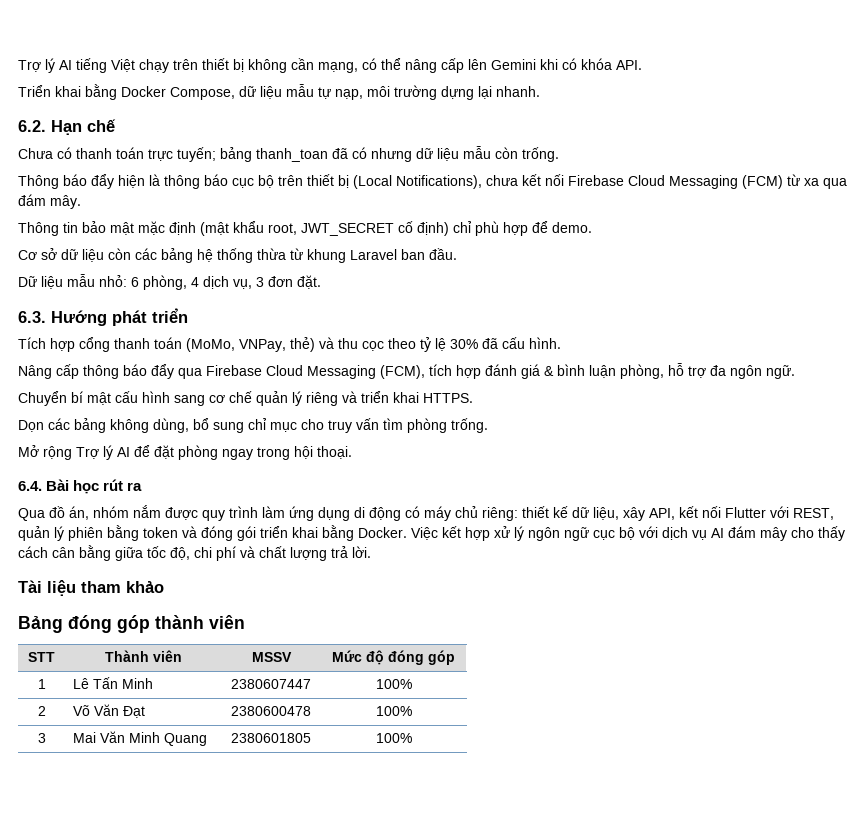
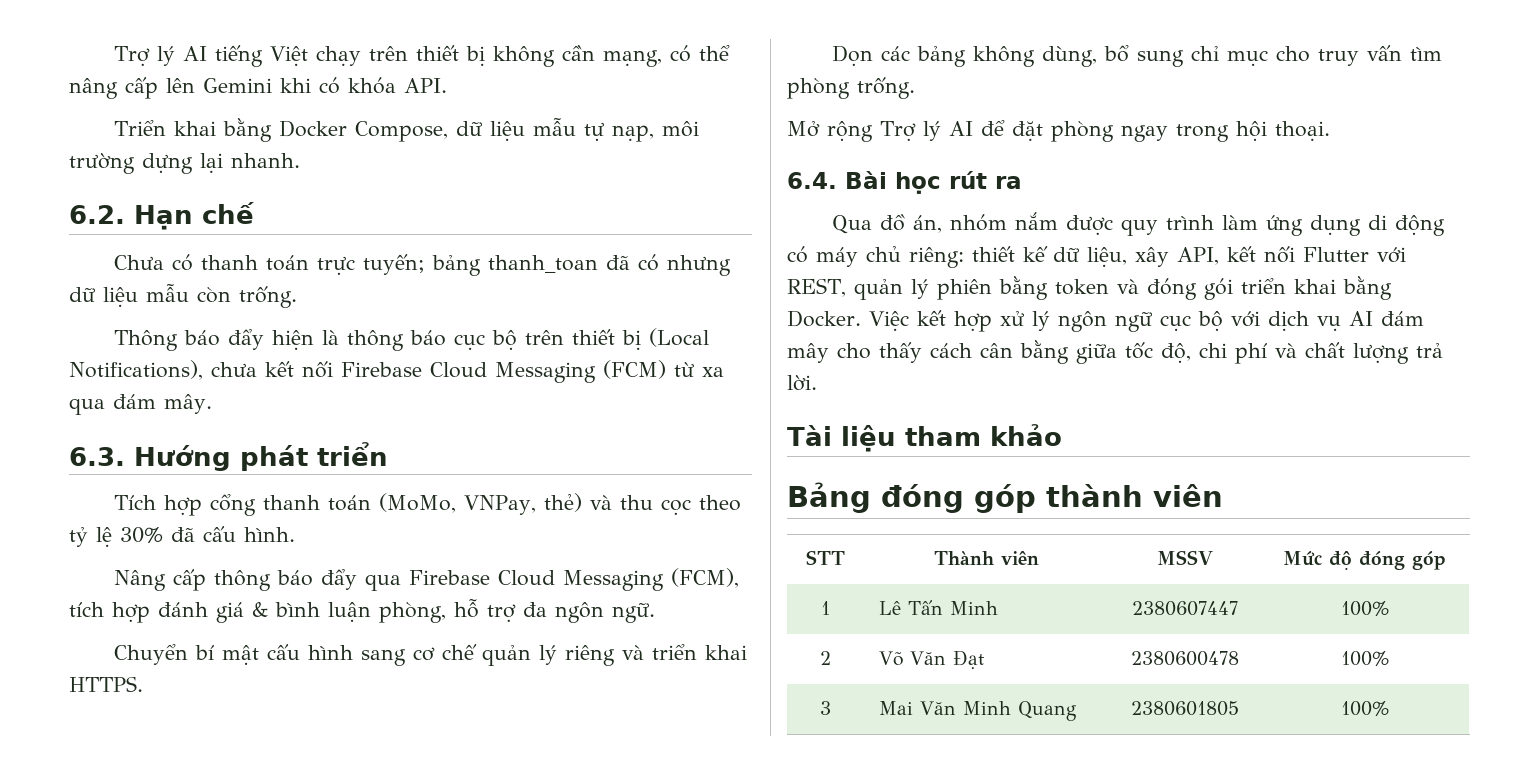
[18,221,592,236] [18,248,457,263] [18,274,321,290] // Thông tin bảo mật mặc định (mật khẩu root, JWT_SECRET cố định) chỉ phù hợp để demo. // Cơ sở dữ liệu còn các bảng hệ thống thừa từ khung Laravel ban đầu. // Dữ liệu mẫu nhỏ: 6 phòng, 4 dịch vụ, 3 đơn đặt. -> (212, 404) none

